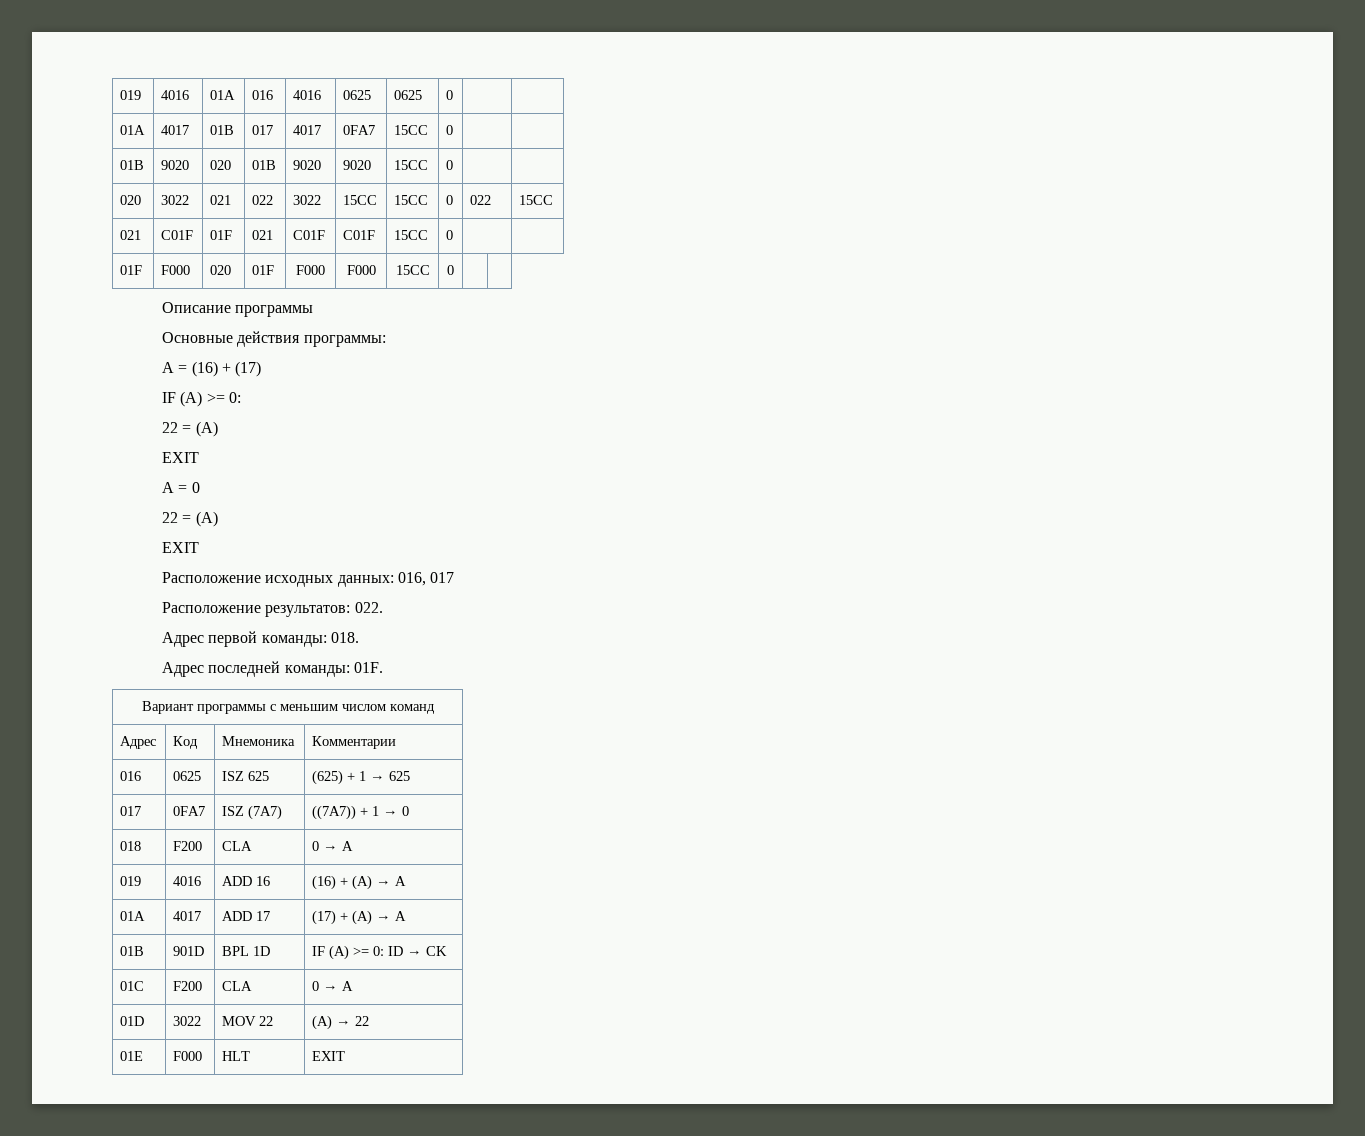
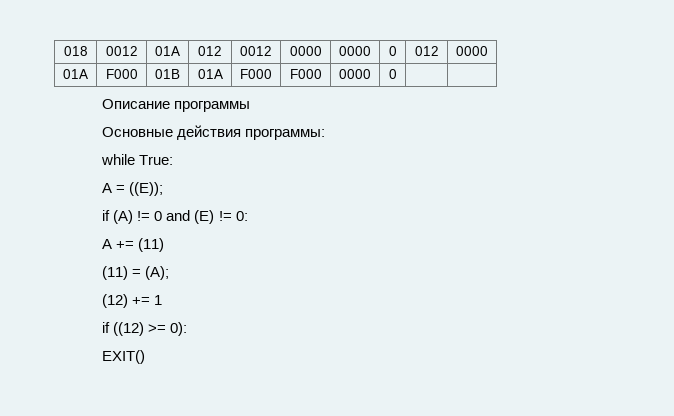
[120,90,142,100] [161,90,190,100] [210,90,236,100] [252,90,274,100] [293,90,322,100] [343,90,372,100] [394,90,423,100] [446,90,454,100] [120,125,146,135] [161,125,190,135] [210,125,235,135] [252,125,274,135] [293,125,322,135] [343,125,376,135] [394,125,429,135] [446,125,454,135] [120,160,145,170] [161,160,190,170] [210,160,232,170] [252,160,277,170] [293,160,322,170] [343,160,372,170] [394,160,429,170] [446,160,454,170] [120,195,142,205] [161,195,190,205] [210,195,232,205] [252,195,274,205] [293,195,322,205] [343,195,378,205] [394,195,429,205] [446,195,454,205] [470,195,492,205] [519,195,554,205] [120,230,142,240] [161,230,194,240] [210,230,233,240] [252,230,274,240] [293,230,326,240] [343,230,376,240] [394,230,429,240] [446,230,454,240] [120,265,143,275] [161,265,191,275] [210,265,232,275] [252,265,275,275] 019 | 4016 | 01A | 016 | 4016 | 0625 | 0625 | 0 | | // 01A | 4017 | 01B | 017 | 4017 | 0FA7 | 15CC | 0 | | // 01B | 9020 | 020 | 01B | 9020 | 9020 | 15CC | 0 | | // 020 | 3022 | 021 | 022 | 3022 | 15CC | 15CC | 0 | 022 | 15CC // 021 | C01F | 01F | 021 | C01F | C01F | 15CC | 0 | | // 01F | F000 | 020 | 01F -> [63,46,88,56] [105,46,138,56] [155,46,180,56] [198,46,222,56] [240,46,272,56] [289,46,322,56] [339,46,371,56] [388,46,397,56] [414,46,439,56] [456,46,488,56] [63,69,88,79] [105,69,138,79] [155,69,180,79] [197,69,223,79] 018 | 0012 | 01A | 012 | 0012 | 0000 | 0000 | 0 | 012 | 0000 // 01A | F000 | 01B | 01A
[395,265,430,275] 15CC -> [339,69,371,79] 0000
[162,361,262,377] [162,391,241,407] [162,421,218,437] [162,452,200,463] [162,482,200,493] [162,511,218,527] [162,542,200,553] [162,572,455,587] [162,602,383,617] [162,631,359,647] [162,661,383,677] [141,701,435,714] [120,736,157,749] [173,736,199,749] [222,736,296,746] [312,736,397,749] [120,771,142,781] [173,771,202,781] [222,771,270,781] [312,770,411,785] [120,806,142,816] [173,806,206,816] [222,805,283,820] [312,805,410,820] [120,841,142,851] [173,841,203,851] [222,841,253,851] [312,841,354,851] [120,876,142,886] [173,876,202,886] [222,876,271,886] [312,875,407,890] [120,911,146,921] [173,911,202,921] [222,911,271,921] [312,910,407,925] [120,946,145,956] [173,946,205,956] [222,946,271,956] [312,945,448,960] [120,981,145,991] [173,981,203,991] [222,981,253,991] [312,981,354,991] [120,1016,145,1026] [173,1016,202,1026] [222,1016,274,1026] [312,1015,370,1030] [120,1051,144,1061] [173,1051,203,1061] [222,1051,251,1061] [312,1051,346,1061] A = (16) + (17) // IF (A) >= 0: // 22 = (A) // EXIT // A = 0 // 22 = (A) // EXIT // Расположение исходных данных: 016, 017 // Расположение результатов: 022. // Адрес первой команды: 018. // Адрес последней команды: 01F. // Вариант программы с меньшим числом команд // Адрес | Код | Мнемоника | Комментарии // 016 | 0625 | ISZ 625 | (625) + 1 → 625 // 017 | 0FA7 | ISZ (7A7) | ((7A7)) + 1 → 0 // 018 | F200 | CLA | 0 → A // 019 | 4016 | ADD 16 | (16) + (A) → A // 01A | 4017 | ADD 17 | (17) + (A) → A // 01B | 901D | BPL 1D | IF (A) >= 0: ID → CK // 01C | F200 | CLA | 0 → A // 01D | 3022 | MOV 22 | (A) → 22 // 01E | F000 | HLT | EXIT -> [101,154,174,165] [102,182,164,196] [102,210,248,224] [102,238,165,252] [102,266,170,280] [102,294,163,308] [102,322,188,336] [102,350,146,364] while True: // A = ((E)); // if (A) != 0 and (E) != 0: // A += (11) // (11) = (A); // (12) += 1 // if ((12) >= 0): // EXIT()

